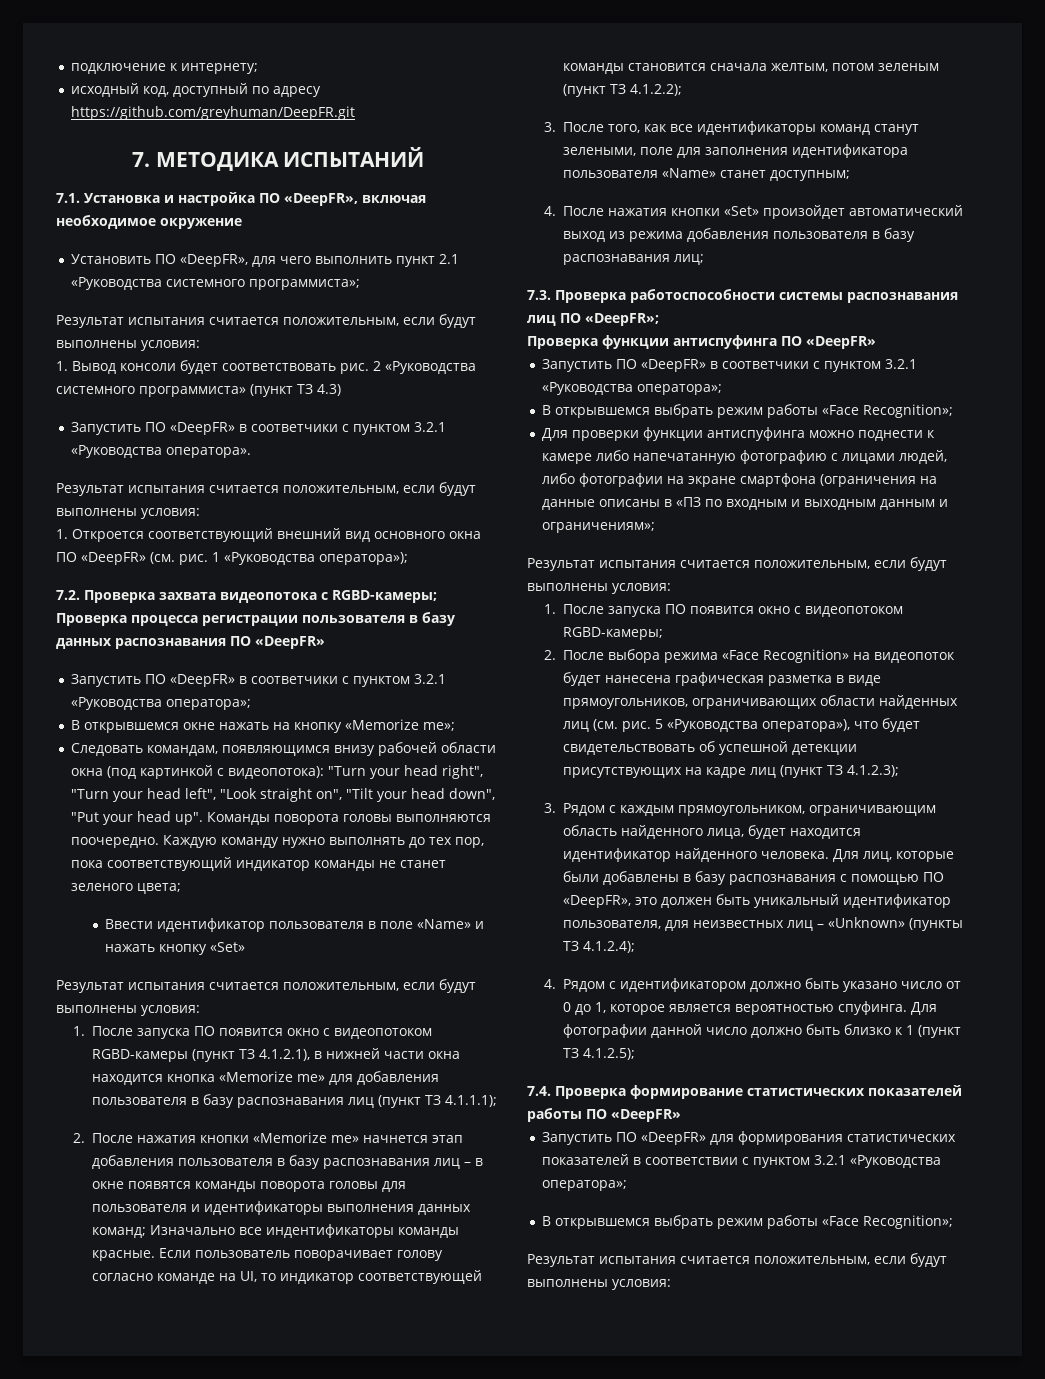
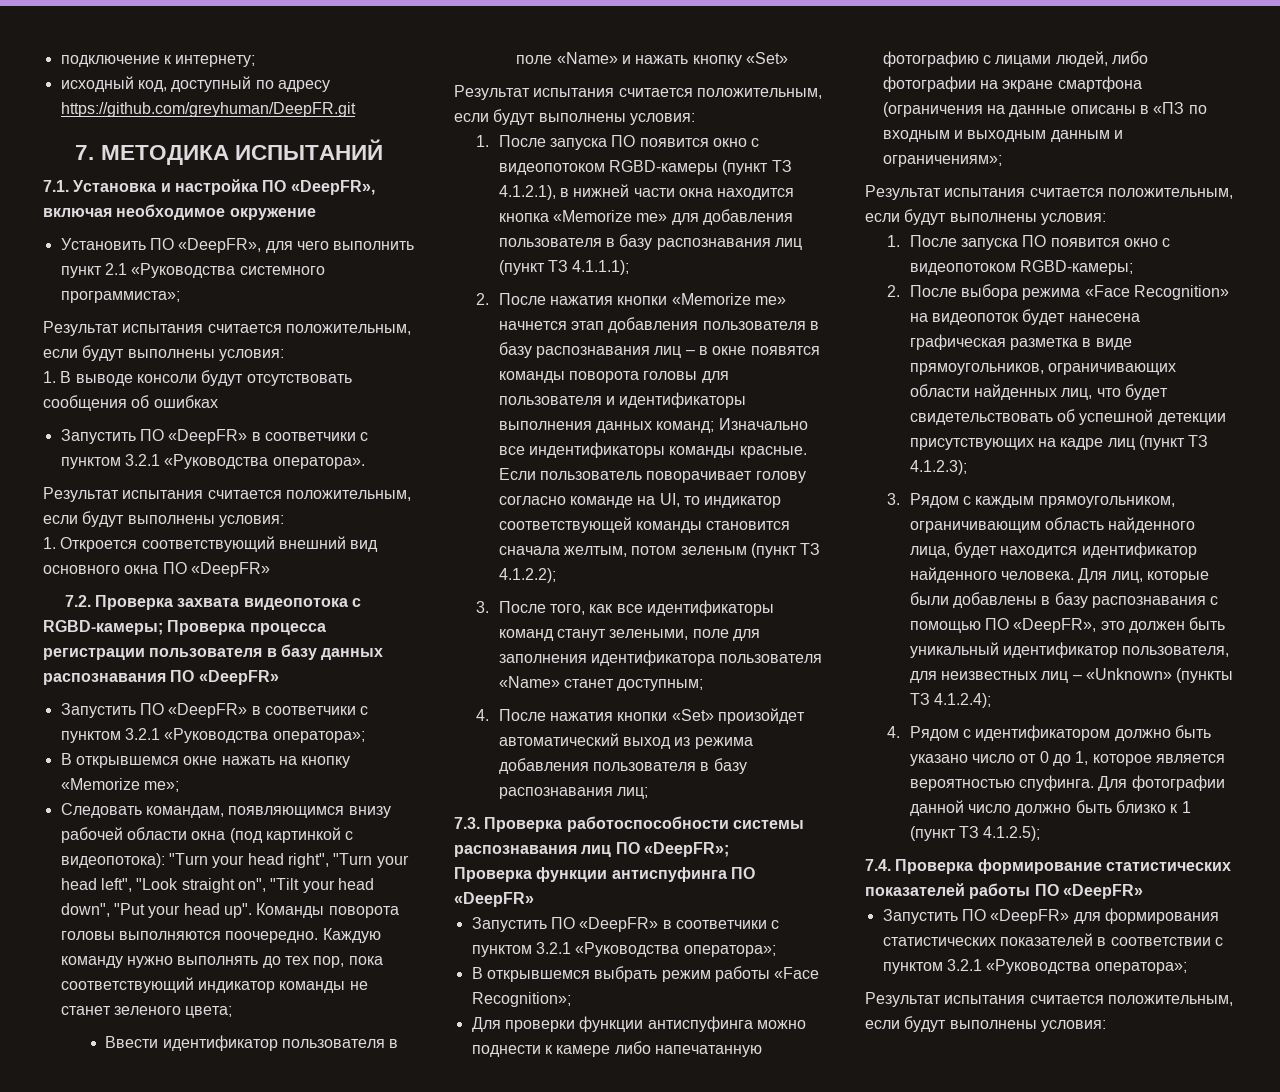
[72,360,476,374] [56,384,341,397] Вывод консоли будет соответствовать рис. 2 «Руководства системного программиста» (пункт ТЗ 4.3) -> [60,370,352,386] [43,395,218,411] В выводе консоли будут отсутствовать сообщения об ошибках
[150,552,408,565] (см. рис. 1 «Руководства оператора»); -> (270, 569) none
[562,719,850,732] лиц (см. рис. 5 «Руководства оператора»), -> [1061,388,1093,400] лиц,
[541,1215,953,1229] // В открывшемся выбрать режим работы «Face Recognition»; -> (1187, 968) none

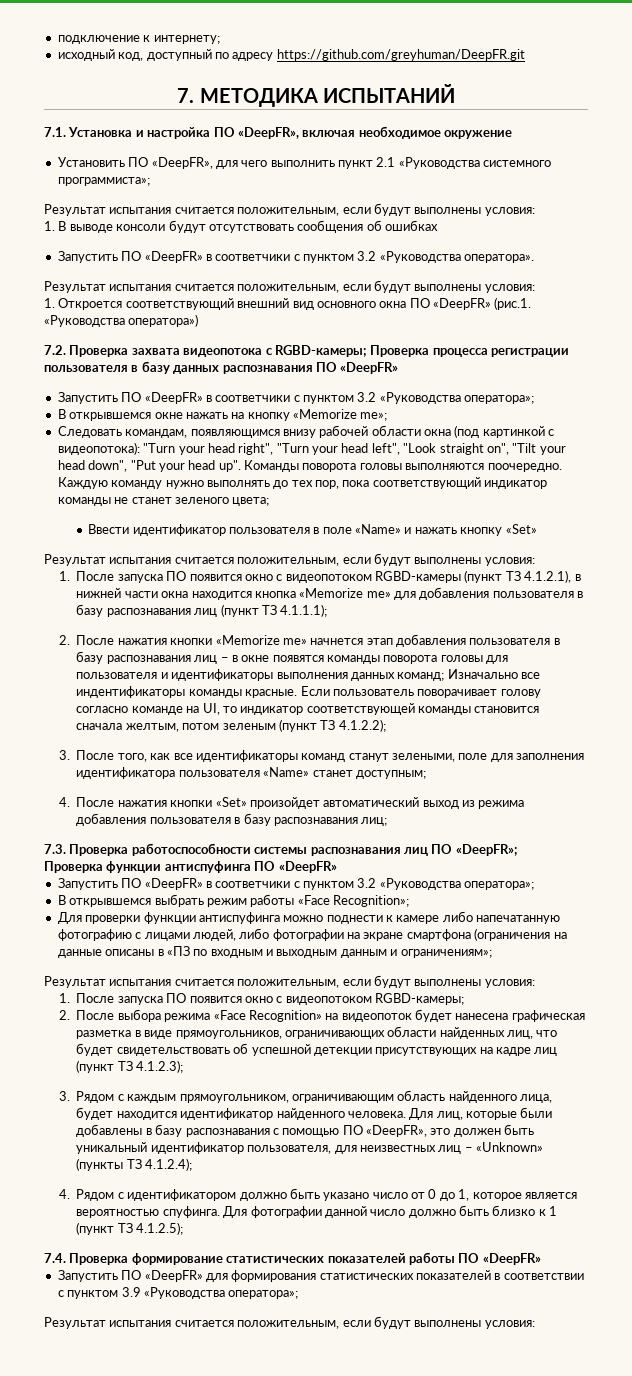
[124,454,160,466] 3.2.1 -> [357,251,377,261] 3.2
(270, 569) none -> [494,297,532,310] [44,314,199,327] (рис.1. «Руководства оператора»)
[124,728,160,740] 3.2.1 -> [357,392,377,402] 3.2
[535,942,571,954] 3.2.1 -> [357,878,377,888] 3.2
[946,959,982,971] 3.2.1 -> [121,1287,141,1297] 3.9

